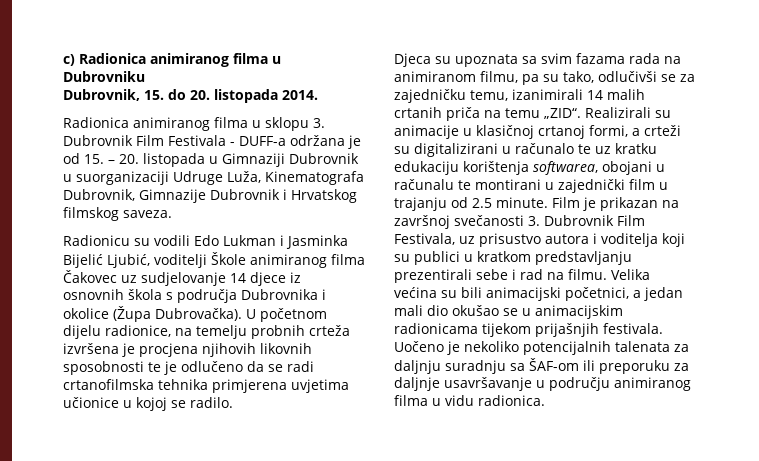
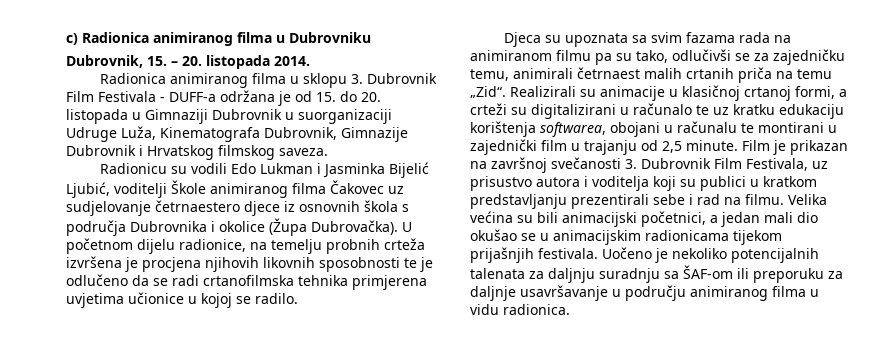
[168,89,186,100] do -> [171,61,178,66] –
[108,160,115,164] – -> [340,91,357,102] do
[230,273,246,283] 14 -> [155,200,240,212] četrnaestero
[480,71,518,83] filmu, -> [556,50,591,61] filmu
[512,89,603,100] izanimirali 14 -> [513,67,640,79] animirali četrnaest
[544,108,581,119] „ZID“. -> [470,86,506,98] „Zid“.
[472,198,492,208] 2.5 -> [662,141,682,153] 2,5

